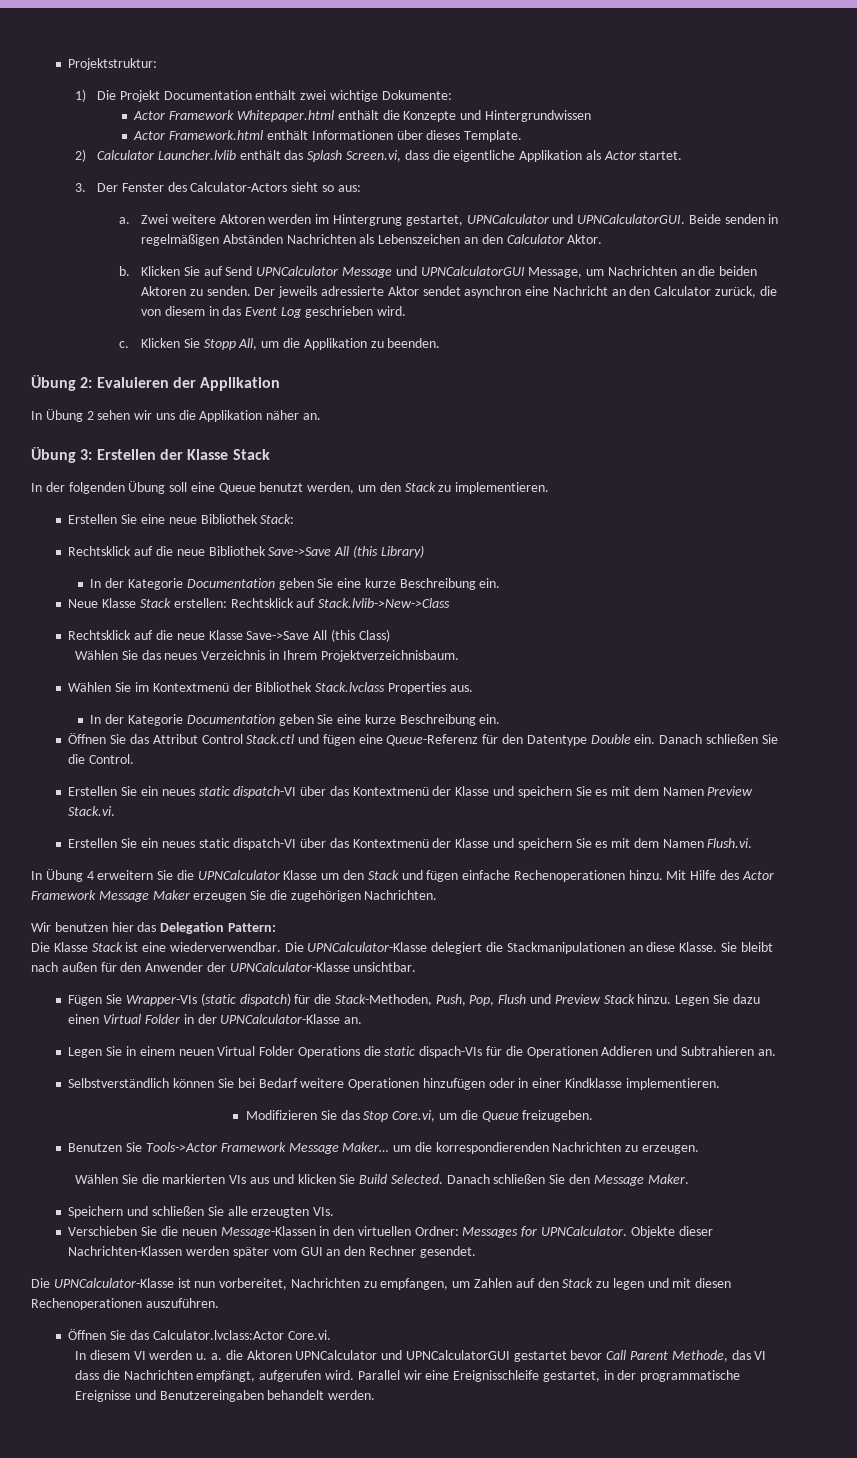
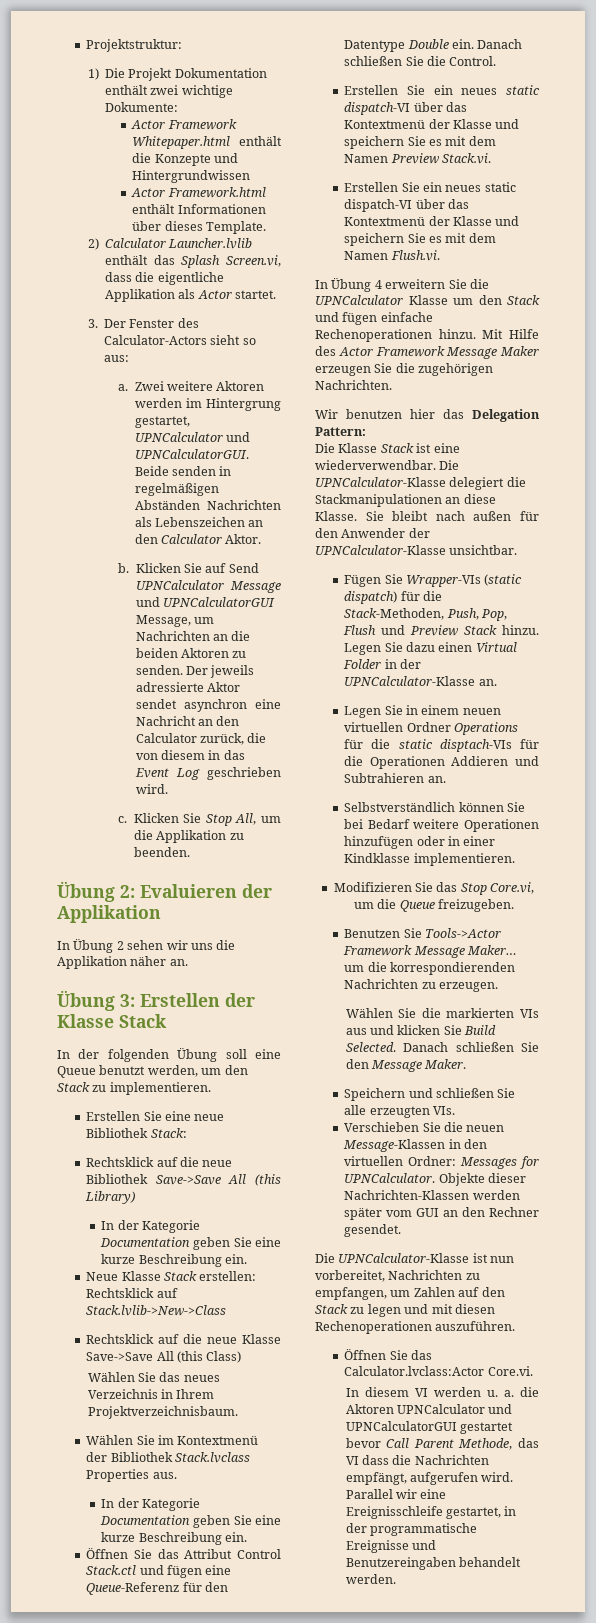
[163,90,252,100] Documentation -> [174,68,267,78] Dokumentation
[203,339,236,350] Stopp -> [205,814,232,826] Stop
[217,1046,360,1058] Virtual Folder Operations -> [344,722,518,735] [344,739,364,749] virtuellen Ordner Operations für
[419,1046,483,1058] dispach-VIs -> [439,739,512,752] disptach-VIs

